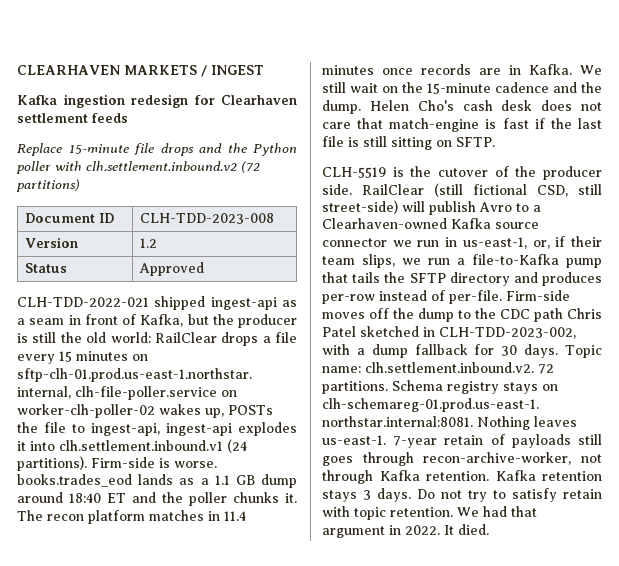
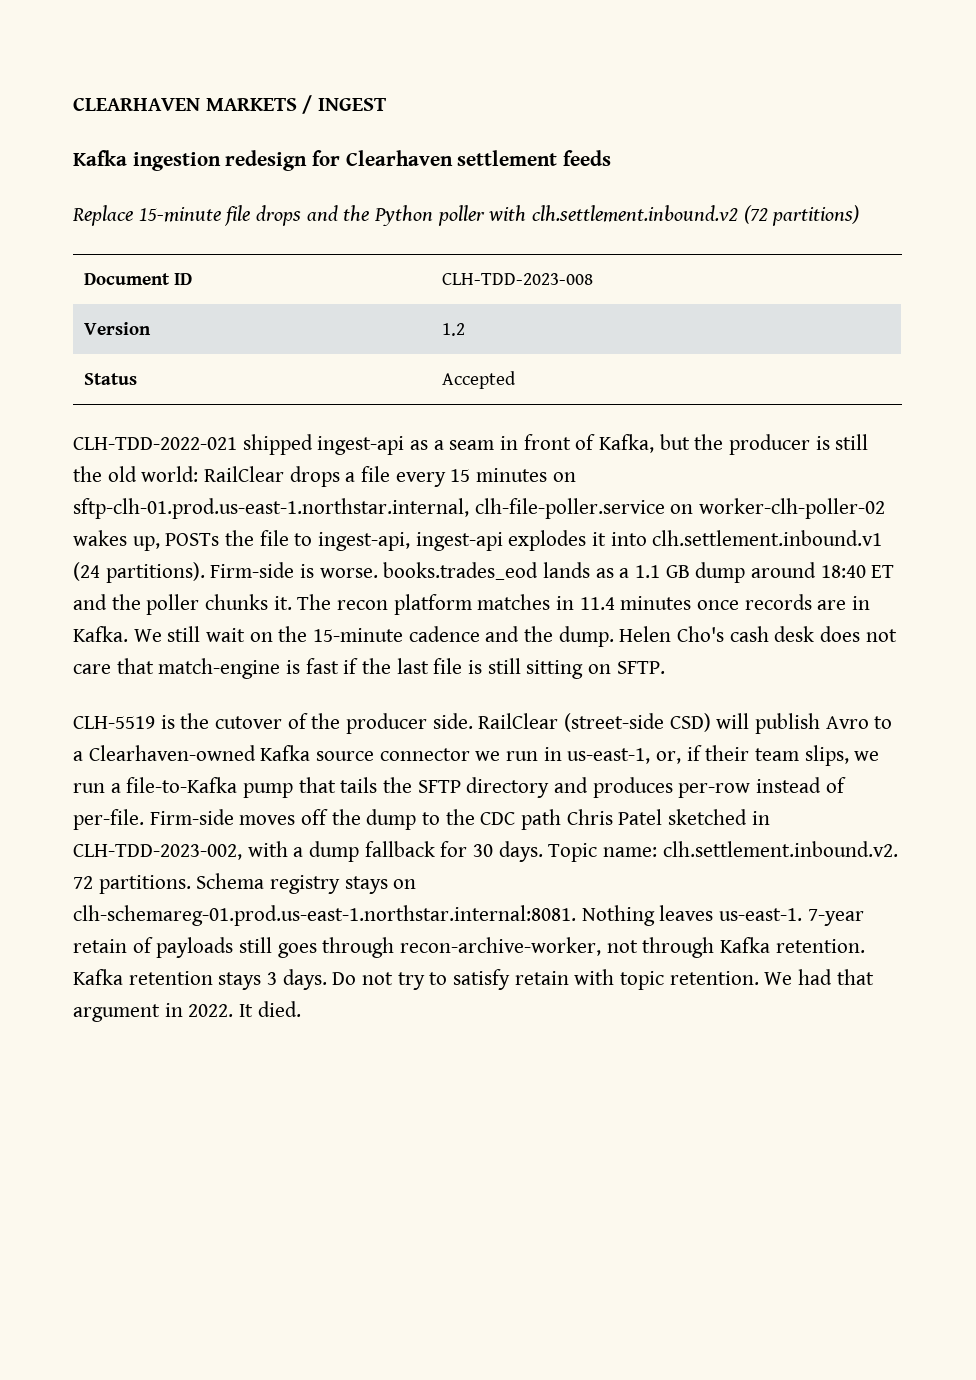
[139,262,205,276] Approved -> [441,371,516,389] Accepted
[434,183,602,197] [322,200,398,214] (still fictional CSD, still street-side) -> [564,713,711,732] (street-side CSD)

